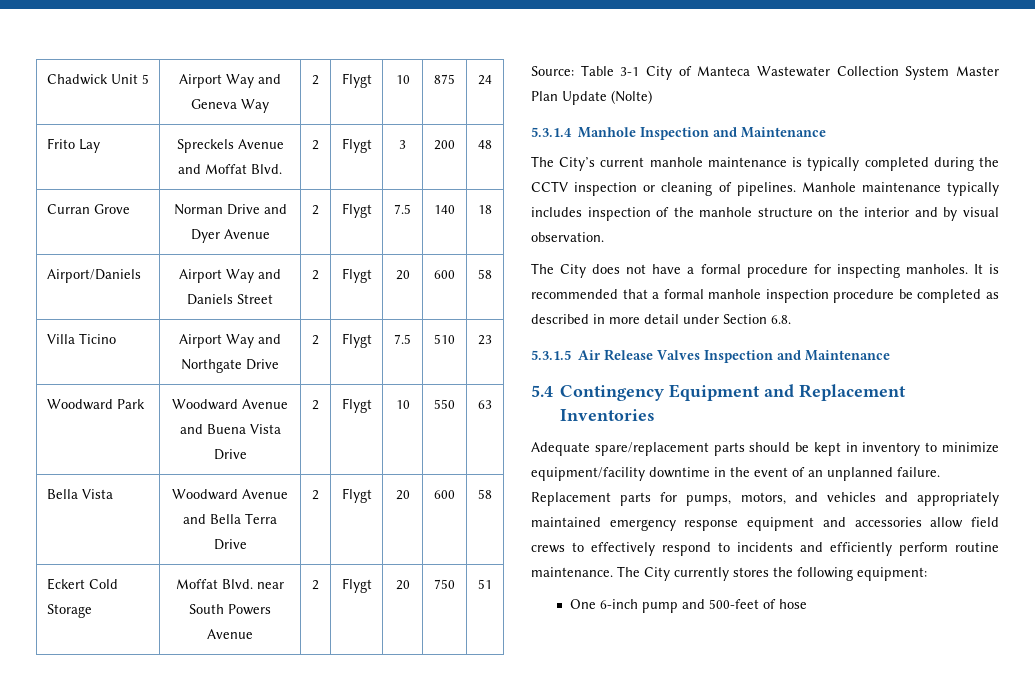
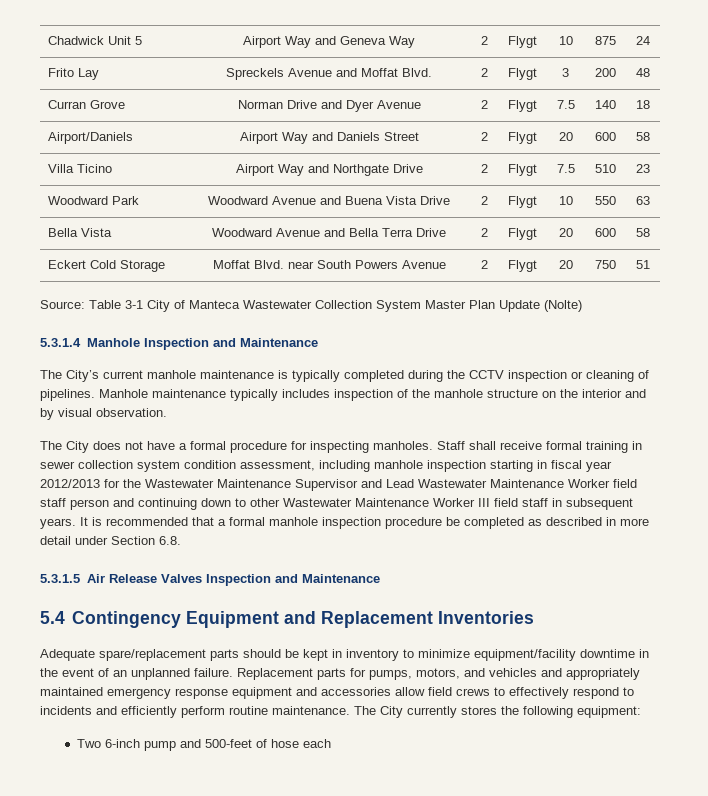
(968, 269) none -> [437,441,642,453] [40,460,612,472] [40,479,637,491] [40,498,633,510] [40,518,76,529] Staff shall receive formal training in sewer collection system condition assessment, including manhole inspection starting in fiscal year 2012/2013 for the Wastewater Maintenance Supervisor and Lead Wastewater Maintenance Worker field staff person and continuing down to other Wastewater Maintenance Worker III field staff in subsequent years.
[570,599,597,609] One -> [77,739,102,748] Two
(808, 604) none -> [303,739,332,748] each

